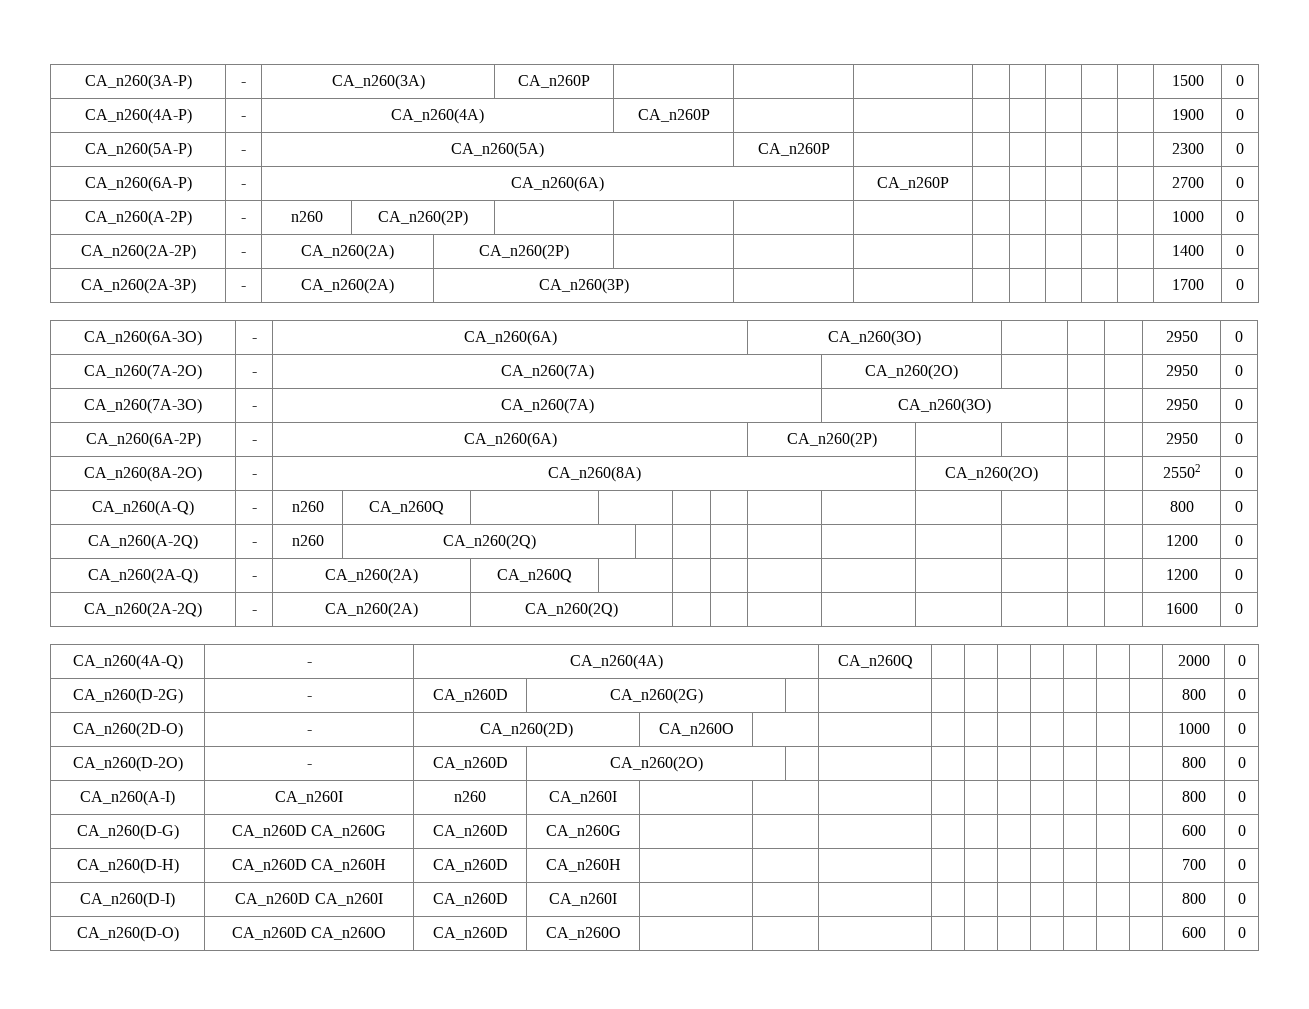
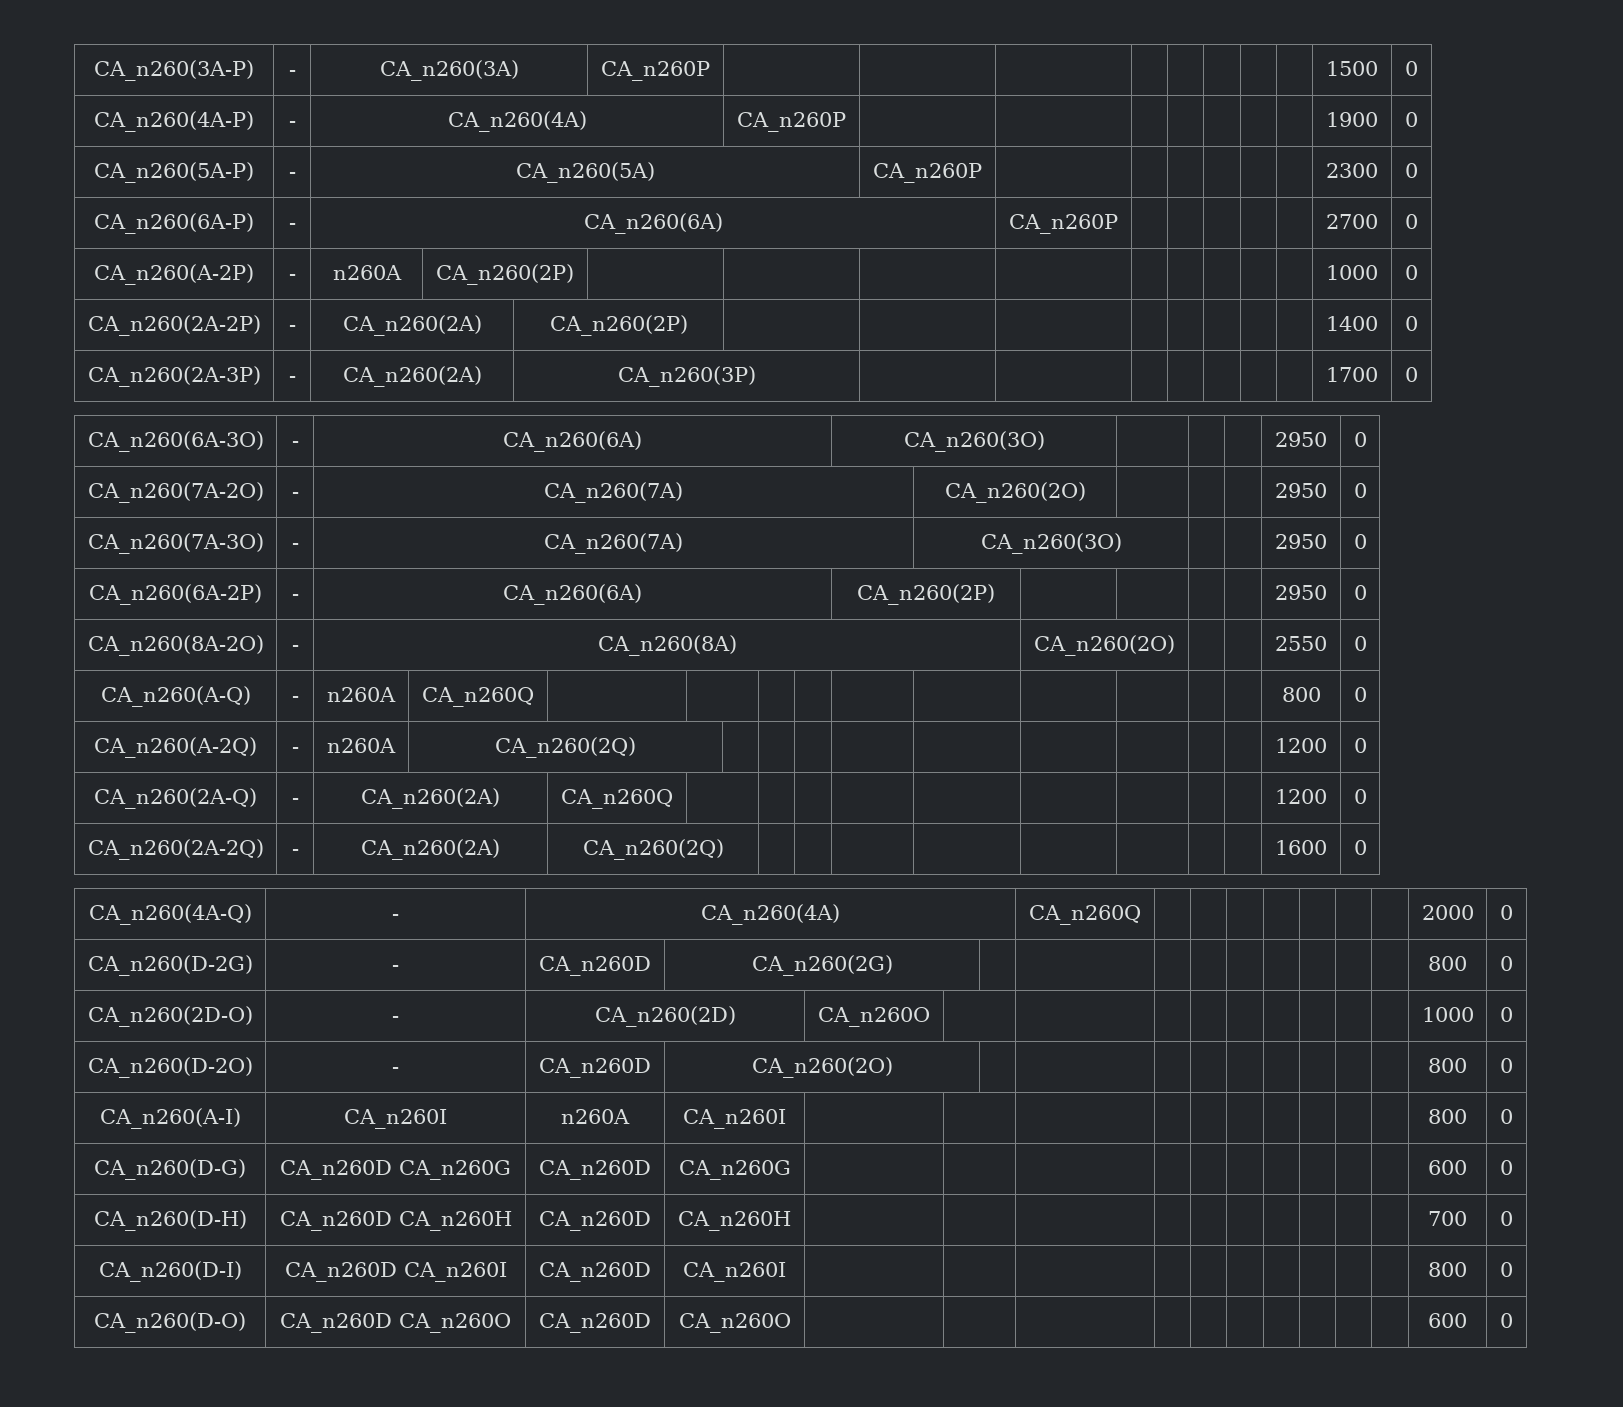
[290,211,323,222] n260 -> [332,265,402,280] n260A
[1162,464,1201,478] 25502 -> [1275,636,1327,651] 2550
[291,501,324,512] n260 -> [327,687,396,702] n260A
[291,535,324,546] n260 -> [327,738,396,753] n260A
[454,791,486,802] n260 -> [561,1109,630,1124] n260A

